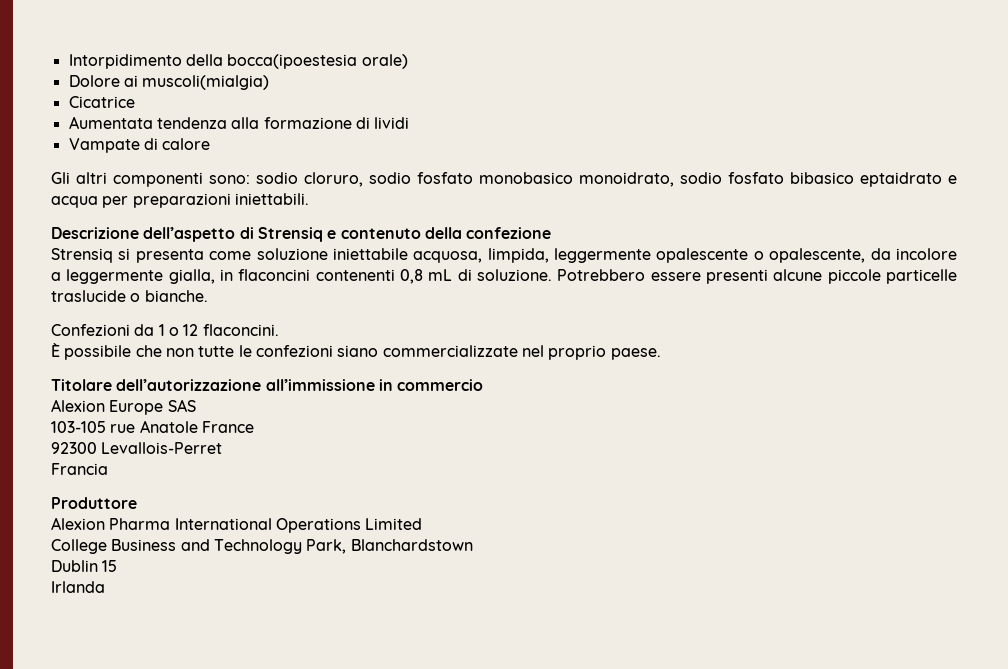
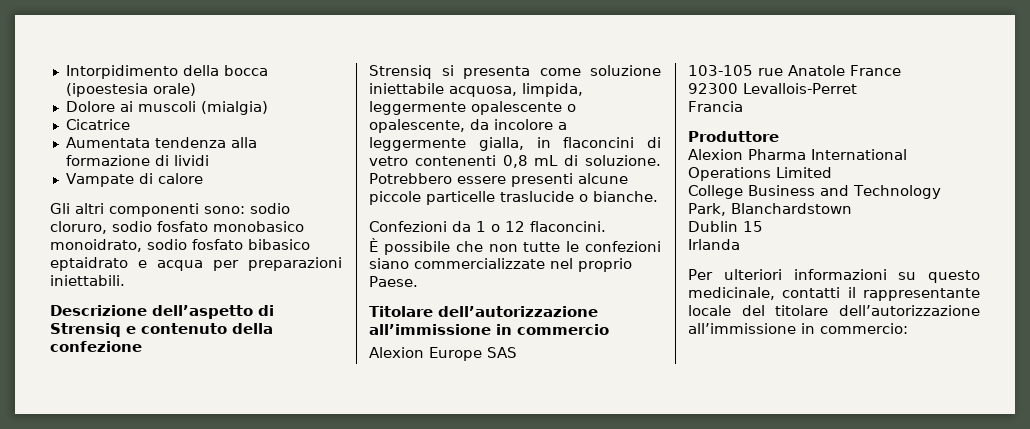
[227,54,358,69] bocca(ipoestesia -> [223,65,268,76] [65,83,148,97] bocca (ipoestesia
[142,75,270,90] muscoli(mialgia) -> [137,101,268,115] muscoli (mialgia)
(311, 275) none -> [647,137,661,148] [369,156,408,166] di vetro
[610,348,661,360] paese. -> [369,276,418,287] Paese.
(105, 587) none -> [688,269,980,283] [688,287,980,301] [688,305,980,316] [688,323,908,334] // Per ulteriori informazioni su questo medicinale, contatti il rappresentante locale del titolare dell’autorizzazione all’immissione in commercio:

